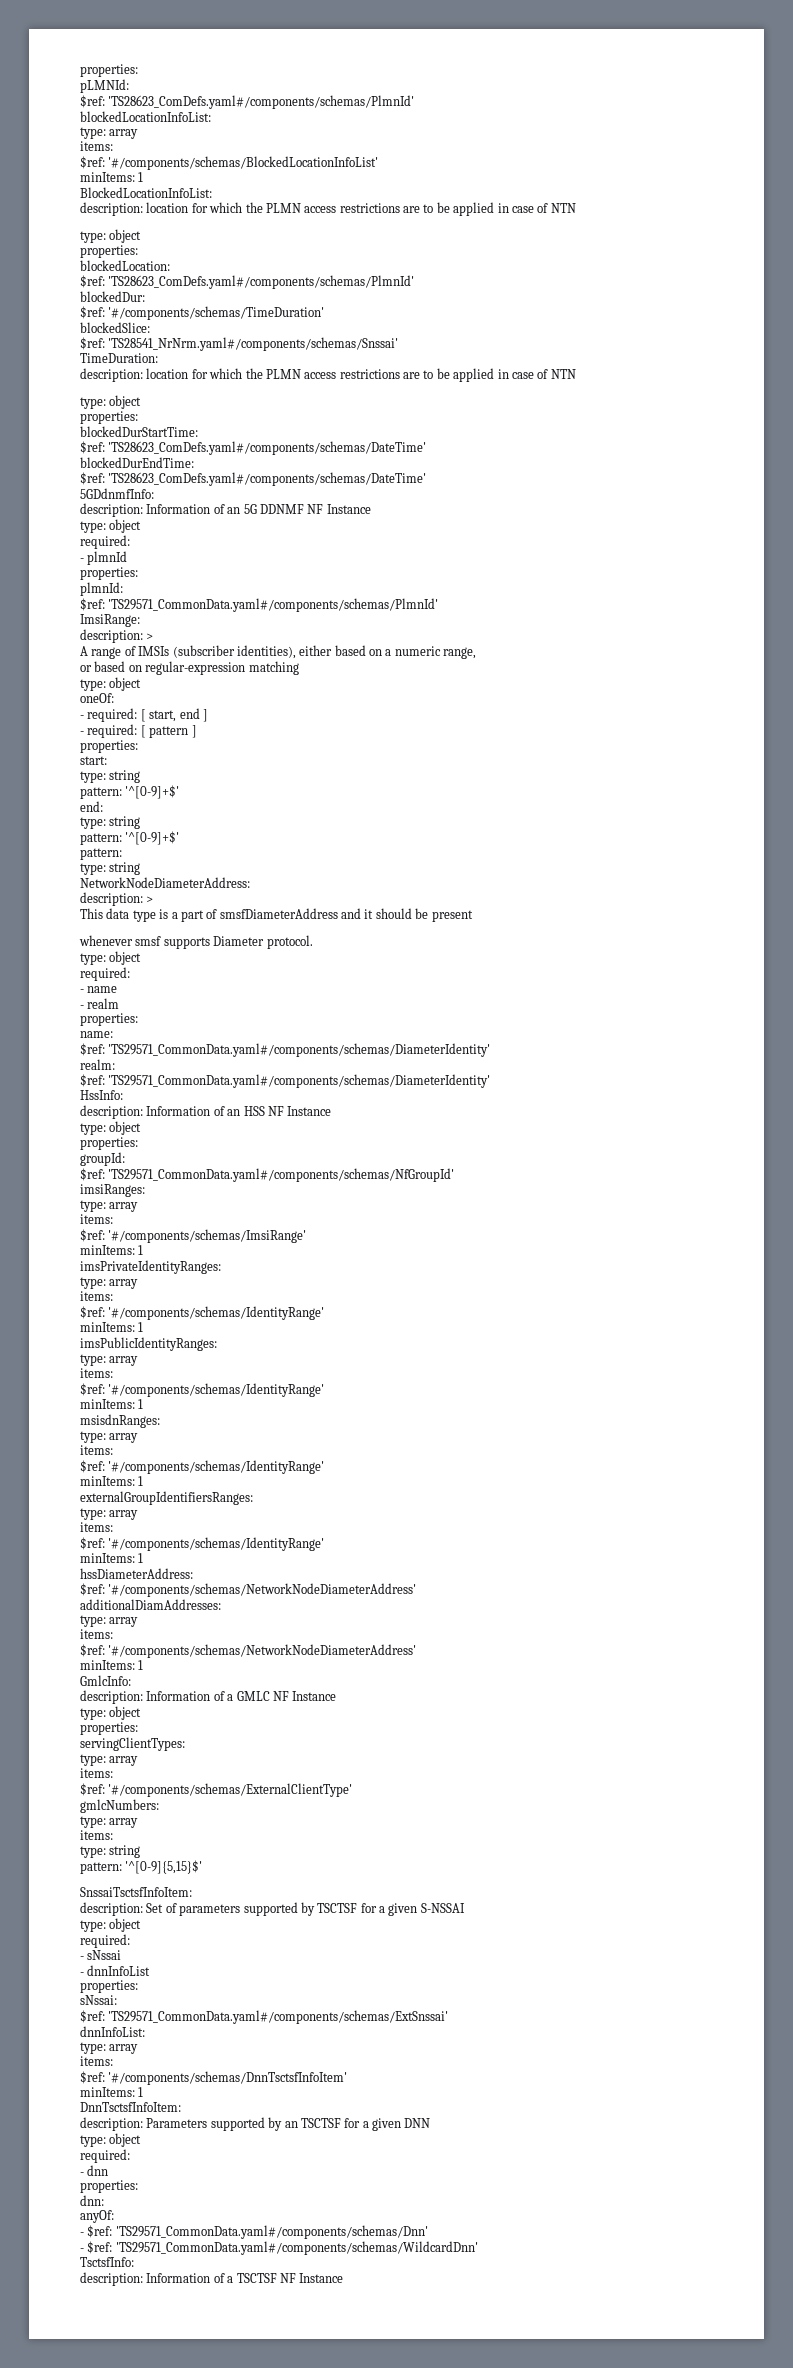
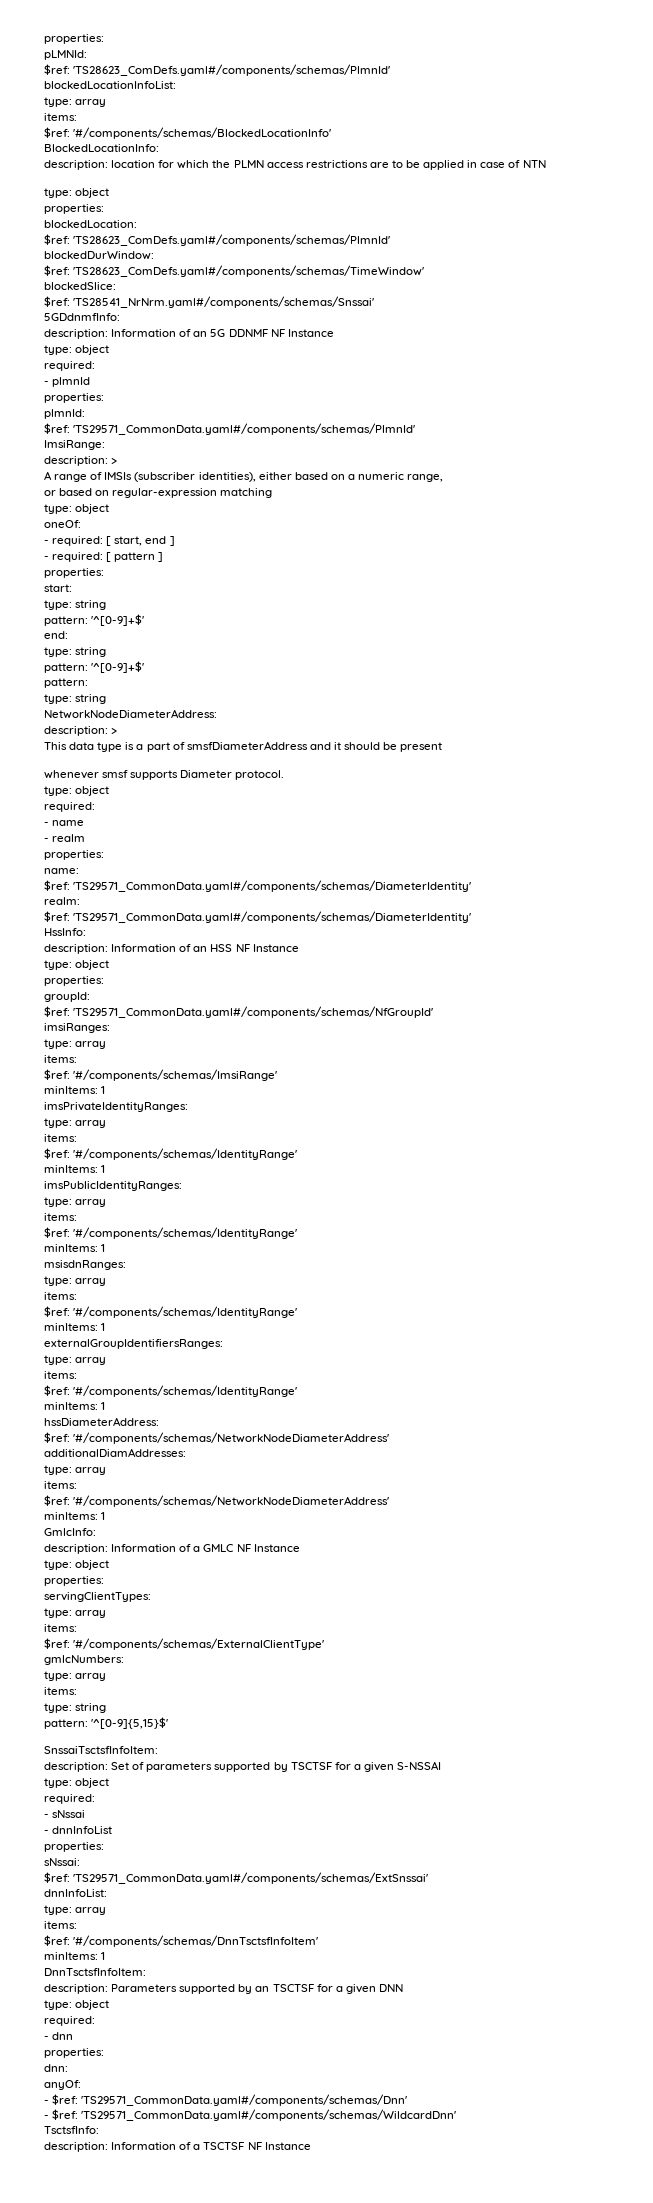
[108,156,379,170] [80,172,144,182] [80,187,212,198] '#/components/schemas/BlockedLocationInfoList' // minItems: 1 // BlockedLocationInfoList: -> [73,127,332,139] [44,144,159,152] '#/components/schemas/BlockedLocationInfo' // BlockedLocationInfo:
[80,291,145,302] [80,306,325,320] blockedDur: // $ref: '#/components/schemas/TimeDuration' -> [44,251,154,260] [44,265,425,277] blockedDurWindow: // $ref: 'TS28623_ComDefs.yaml#/components/schemas/TimeWindow'
[80,353,158,363] [80,368,576,382] [80,395,142,409] [80,411,138,424] [80,426,198,437] [80,441,427,455] [80,457,194,468] [80,472,427,486] // TimeDuration: // description: location for which the PLMN access restrictions are to be applied in case of NTN // type: object // properties: // blockedDurStartTime: // $ref: 'TS28623_ComDefs.yaml#/components/schemas/DateTime' // blockedDurEndTime: // $ref: 'TS28623_ComDefs.yaml#/components/schemas/DateTime' -> (375, 302) none

